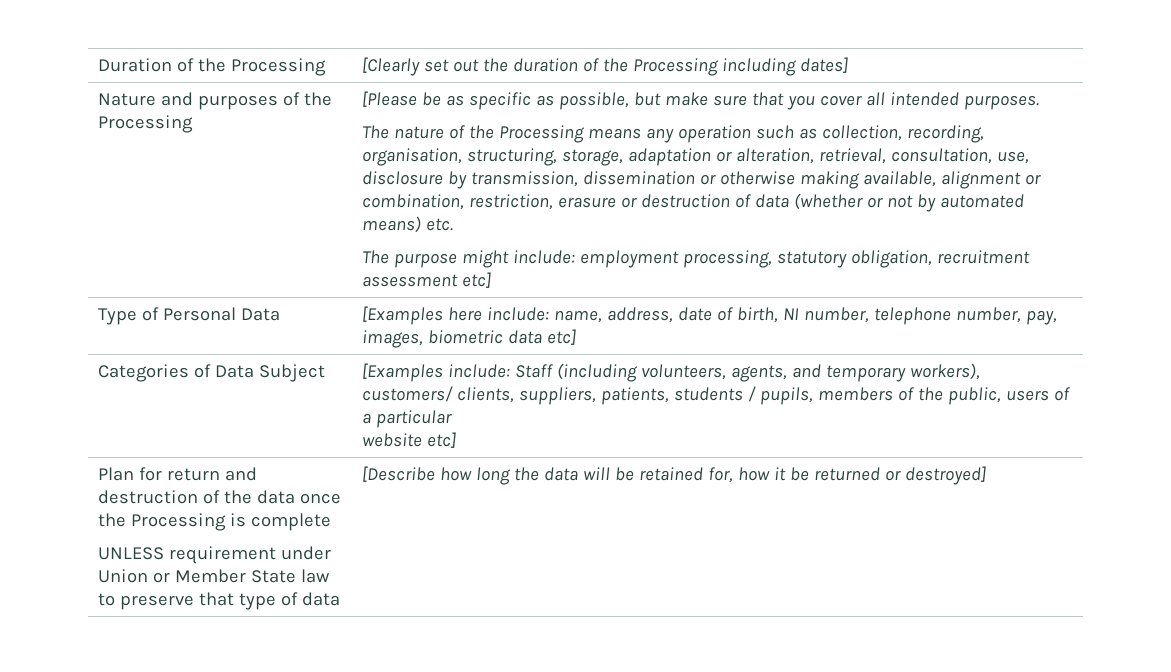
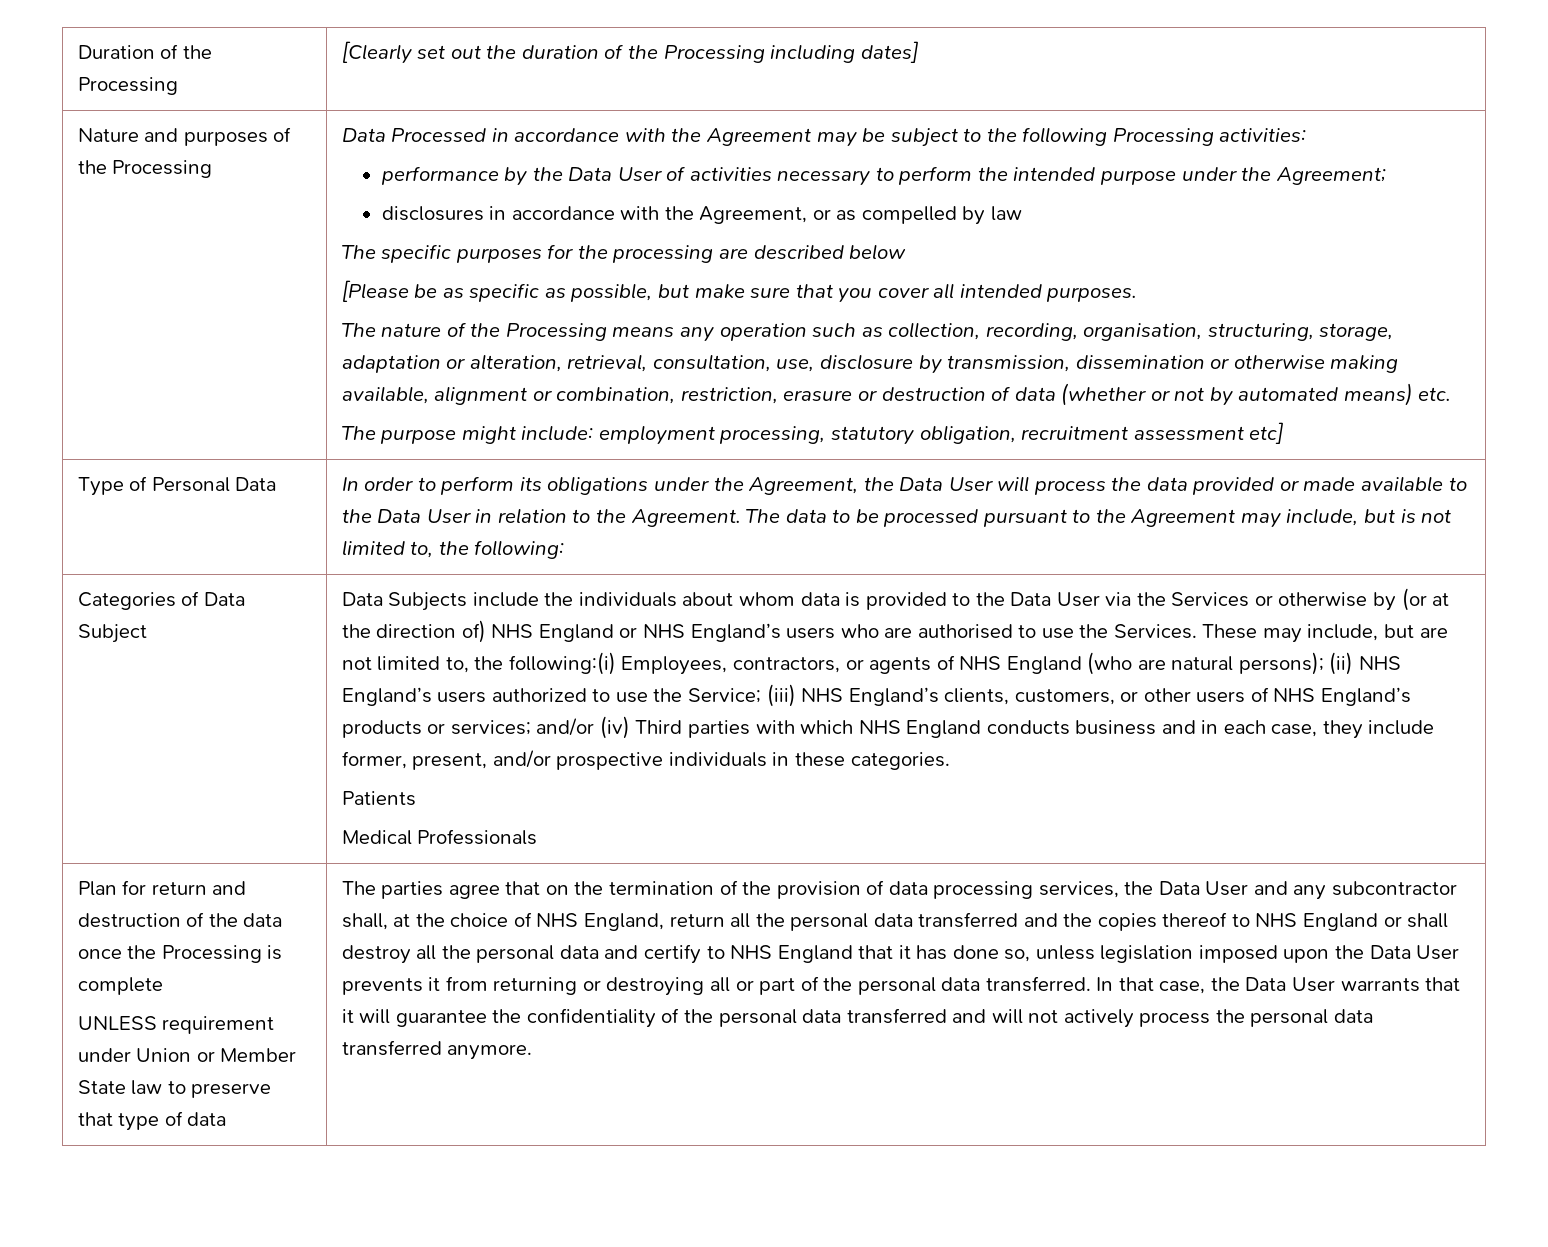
(194, 124) none -> [341,127,1307,147] [380,166,1386,186] [381,206,1022,225] [341,244,907,263] Data Processed in accordance with the Agreement may be subject to the following Processing activities: // performance by the Data User of activities necessary to perform the intended purpose under the Agreement; // disclosures in accordance with the Agreement, or as compelled by law // The specific purposes for the processing are described below //
[362,306,1058,325] [362,329,577,348] [98,364,326,382] [362,363,981,382] [362,386,1071,405] [362,410,453,428] [362,432,457,448] [Examples here include: name, address, date of birth, NI number, telephone number, pay, images, biometric data etc] // Categories of Data Subject | [Examples include: Staff (including volunteers, agents, and temporary workers), customers/ clients, suppliers, patients, students / pupils, members of the public, users of a particular // website etc] -> [341,476,1467,495] [341,508,1452,528] [341,540,565,559] [77,591,245,610] [77,624,147,643] [341,588,1450,611] [341,620,1448,643] [341,652,1401,675] [341,684,1411,707] [341,716,1435,739] [341,750,950,770] [341,791,416,806] [341,829,538,845] In order to perform its obligations under the Agreement, the Data User will process the data provided or made available to the Data User in relation to the Agreement. The data to be processed pursuant to the Agreement may include, but is not limited to, the following: // Categories of Data Subject | Data Subjects include the individuals about whom data is provided to the Data User via the Services or otherwise by (or at the direction of) NHS England or NHS England’s users who are authorised to use the Services. These may include, but are not limited to, the following:(i) Employees, contractors, or agents of NHS England (who are natural persons); (ii) NHS England’s users authorized to use the Service; (iii) NHS England’s clients, customers, or other users of NHS England’s products or services; and/or (iv) Third parties with which NHS England conducts business and in each case, they include former, present, and/or prospective individuals in these categories. // Patients // Medical Professionals
[362,466,987,485] [Describe how long the data will be retained for, how it be returned or destroyed] -> [341,880,1457,900] [341,912,1449,931] [341,944,1460,964] [341,976,1461,996] [341,1008,1373,1028] [341,1040,533,1060] The parties agree that on the termination of the provision of data processing services, the Data User and any subcontractor shall, at the choice of NHS England, return all the personal data transferred and the copies thereof to NHS England or shall destroy all the personal data and certify to NHS England that it has done so, unless legislation imposed upon the Data User prevents it from returning or destroying all or part of the personal data transferred. In that case, the Data User warrants that it will guarantee the confidentiality of the personal data transferred and will not actively process the personal data transferred anymore.

